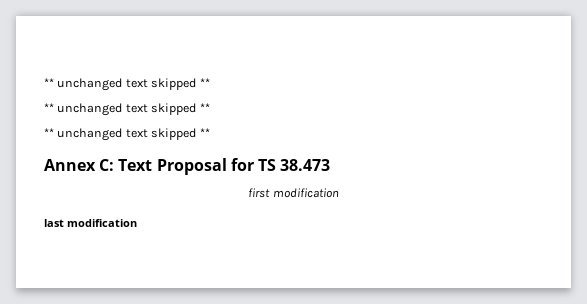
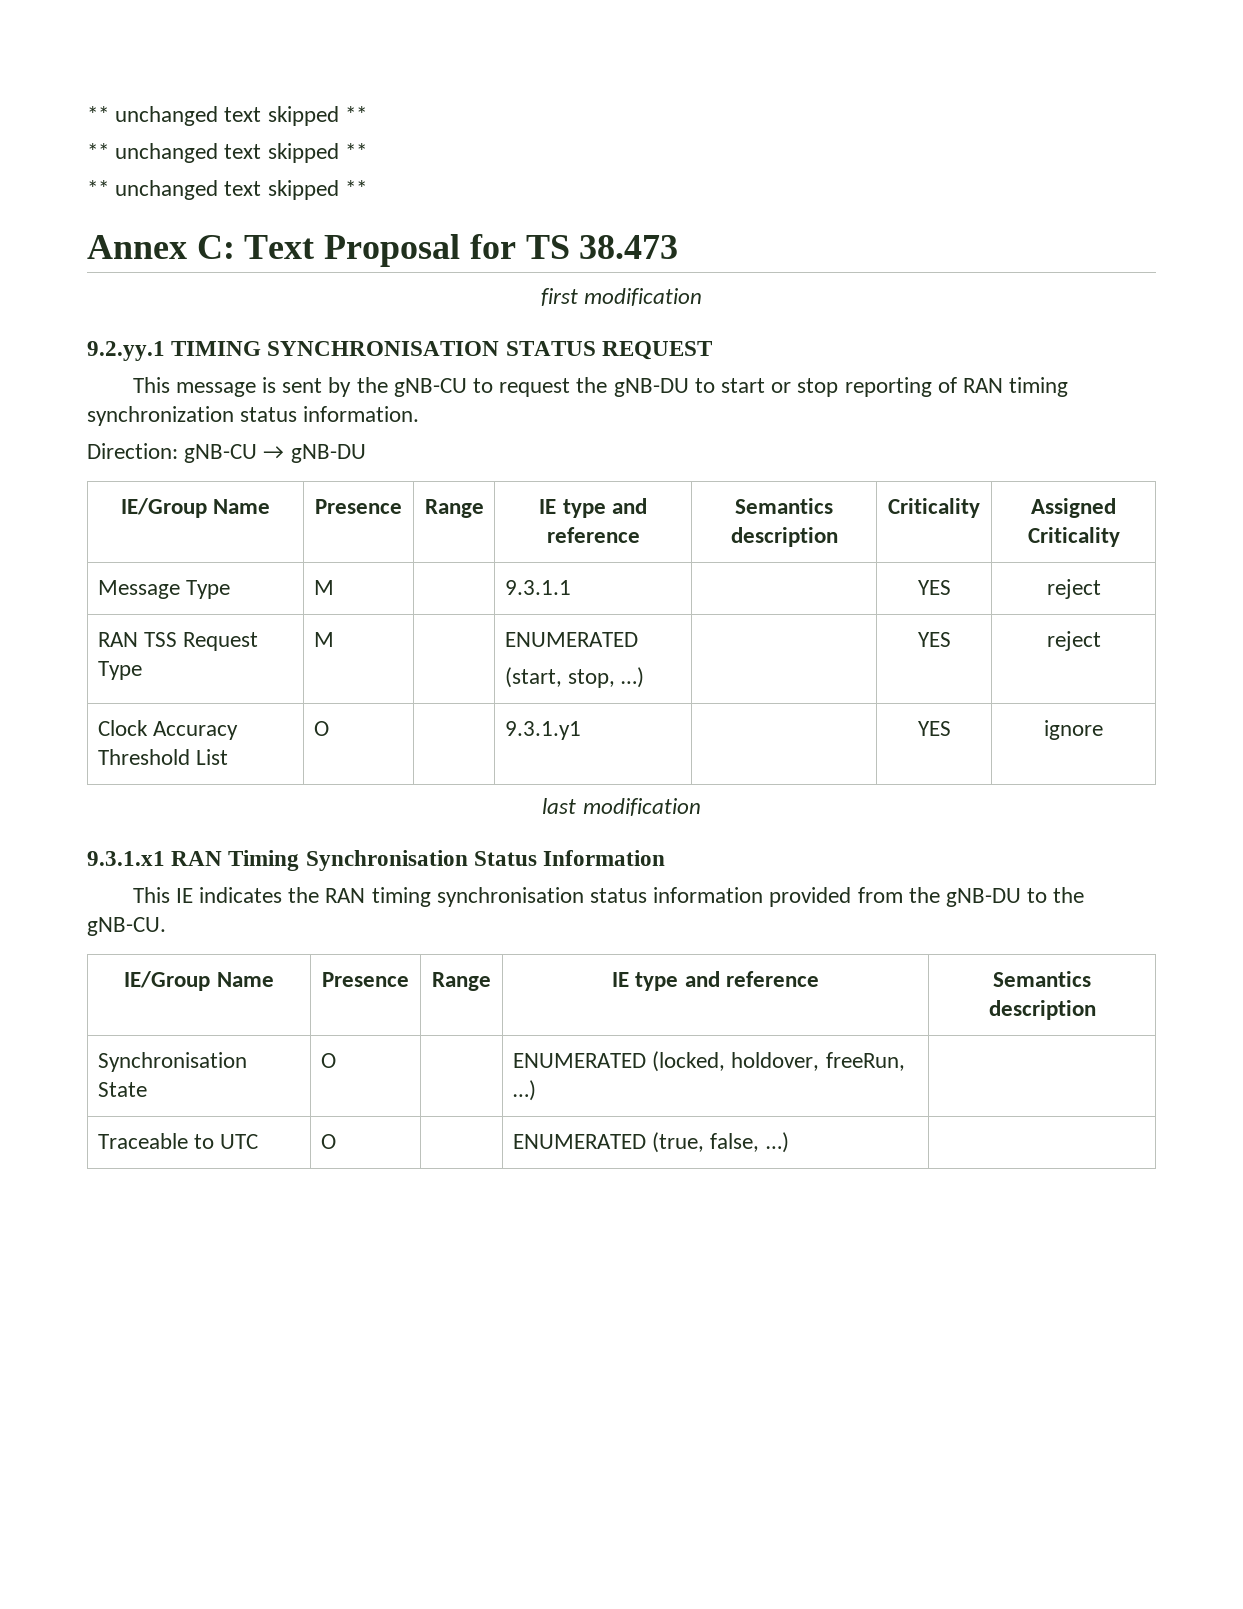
[44,219,137,227] last modification -> [87,341,712,361] [132,377,1069,397] [87,406,420,426] [87,443,366,463] [120,498,271,518] [315,499,402,514] [424,499,484,518] [539,498,647,518] [546,527,640,543] [735,498,833,514] [730,527,838,547] [888,498,980,518] [1031,498,1116,518] [1027,527,1120,547] [97,580,231,599] [313,580,334,595] [504,580,571,595] [917,580,951,595] [1046,579,1101,599] [97,632,259,651] [97,661,142,680] [313,632,334,647] [504,632,638,647] [504,667,645,688] [917,632,951,647] [1046,631,1101,651] [97,720,239,740] [97,749,229,765] [313,721,329,736] [504,721,581,740] [917,721,951,736] [1044,720,1103,740] [542,798,701,816] [87,850,666,871] [132,887,1085,907] [87,917,166,936] [124,971,274,991] [322,972,409,987] [432,972,491,991] [612,971,819,991] [993,971,1091,987] [988,1000,1096,1020] [97,1052,247,1072] [97,1082,147,1097] [320,1053,336,1068] [512,1051,905,1072] [512,1080,536,1101] [97,1133,259,1149] [320,1134,336,1149] [512,1132,789,1153] 9.2.yy.1 TIMING SYNCHRONISATION STATUS REQUEST // This message is sent by the gNB-CU to request the gNB-DU to start or stop reporting of RAN timing synchronization status information. // Direction: gNB-CU → gNB-DU // IE/Group Name | Presence | Range | IE type and reference | Semantics description | Criticality | Assigned Criticality // Message Type | M | | 9.3.1.1 | | YES | reject // RAN TSS Request Type | M | | ENUMERATED // (start, stop, …) | | YES | reject // Clock Accuracy Threshold List | O | | 9.3.1.y1 | | YES | ignore // last modification // 9.3.1.x1 RAN Timing Synchronisation Status Information // This IE indicates the RAN timing synchronisation status information provided from the gNB-DU to the gNB-CU. // IE/Group Name | Presence | Range | IE type and reference | Semantics description // Synchronisation State | O | | ENUMERATED (locked, holdover, freeRun, …) | // Traceable to UTC | O | | ENUMERATED (true, false, …) |

